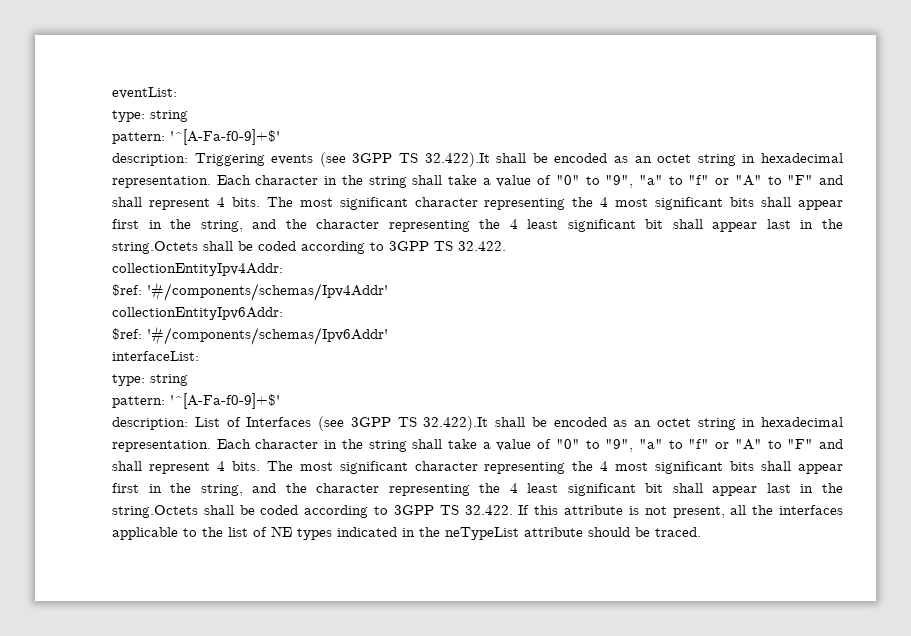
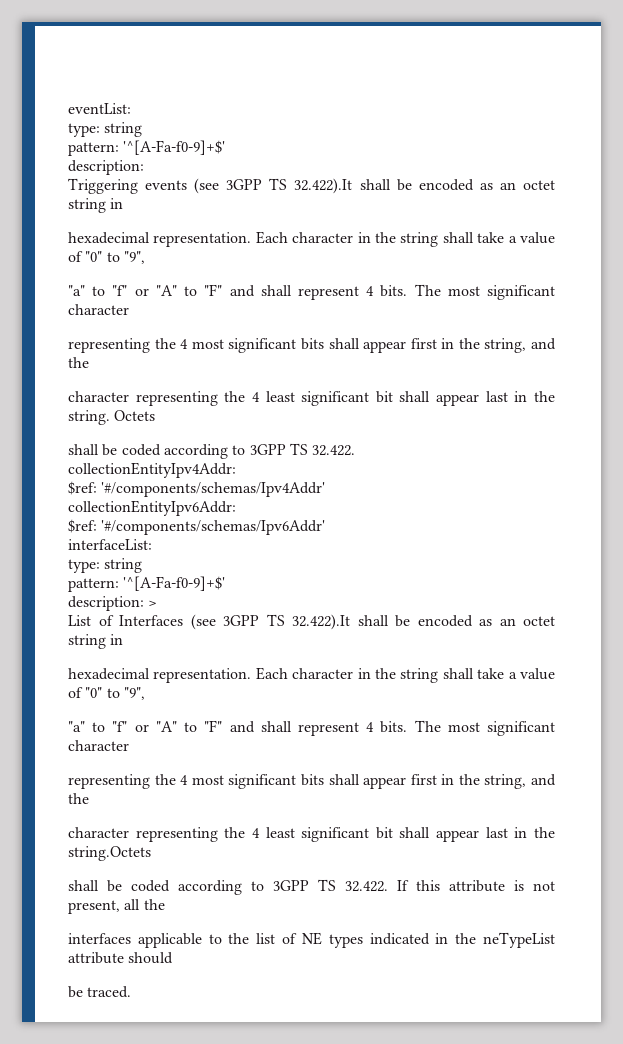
(188, 159) none -> (144, 167) //
(756, 158) none -> (124, 203) //
(634, 181) none -> (145, 257) //
(478, 202) none -> (129, 309) //
(307, 224) none -> (89, 362) //
[112,241,198,254] string.Octets -> [68,410,156,425] string. Octets //
(188, 423) none -> [148,600,158,607] > //
(756, 422) none -> (124, 639) //
(634, 445) none -> (145, 693) //
(478, 466) none -> (129, 745) //
(307, 488) none -> (89, 798) //
(198, 511) none -> (151, 853) //
(774, 510) none -> (165, 904) //
(630, 532) none -> (174, 958) //

